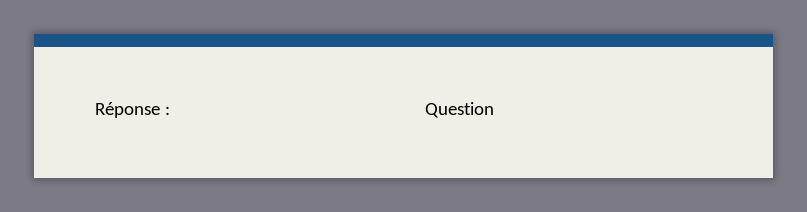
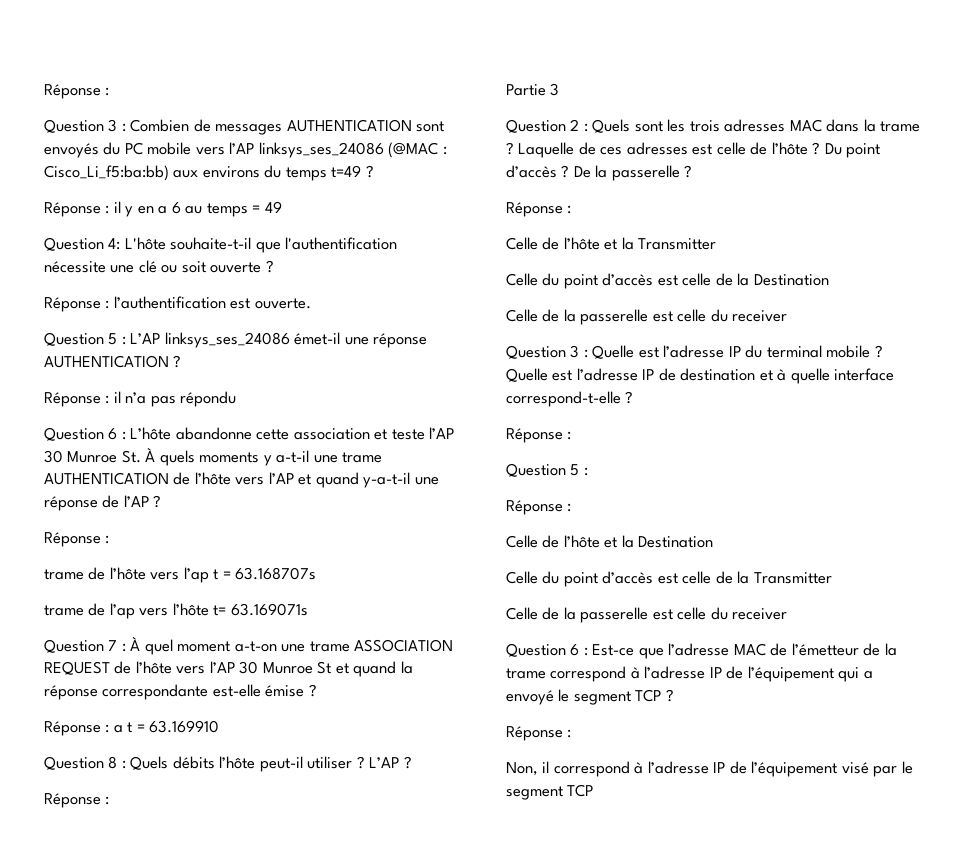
[95,102,170,118] [425,102,494,118] Réponse : // Question -> [44,84,110,99] [44,119,445,135] [44,142,447,158] [44,165,374,181] [44,201,282,217] [44,237,398,253] [44,260,274,273] [44,296,311,312] [44,332,428,348] [44,355,182,368] [44,391,237,407] [44,427,455,441] [44,447,383,466] [44,472,439,488] [44,495,162,511] [44,532,110,547] [44,567,317,583] [44,603,308,619] [44,636,454,655] [44,661,413,677] [44,684,317,700] [44,720,220,736] [44,756,412,772] [44,793,110,808] [506,83,560,96] [506,119,921,133] [506,142,881,158] [506,165,693,181] [506,202,572,217] [506,237,717,250] [506,273,829,289] [506,309,788,325] [506,345,883,359] [506,368,895,384] [506,391,634,407] [506,428,572,443] [506,463,588,477] [506,500,572,515] [506,535,714,548] [506,571,832,587] [506,607,788,623] [506,643,897,659] [506,666,873,682] [506,689,674,705] [506,726,572,741] [506,761,913,777] [506,784,594,800] Réponse : // Question 3 : Combien de messages AUTHENTICATION sont envoyés du PC mobile vers l’AP linksys_ses_24086 (@MAC : Cisco_Li_f5:ba:bb) aux environs du temps t=49 ? // Réponse : il y en a 6 au temps = 49 // Question 4: L'hôte souhaite-t-il que l'authentification nécessite une clé ou soit ouverte ? // Réponse : l’authentification est ouverte. // Question 5 : L’AP linksys_ses_24086 émet-il une réponse AUTHENTICATION ? // Réponse : il n’a pas répondu // Question 6 : L’hôte abandonne cette association et teste l’AP 30 Munroe St. À quels moments y a-t-il une trame AUTHENTICATION de l’hôte vers l’AP et quand y-a-t-il une réponse de l’AP ? // Réponse : // trame de l’hôte vers l’ap t = 63.168707s // trame de l’ap vers l’hôte t= 63.169071s // Question 7 : À quel moment a-t-on une trame ASSOCIATION REQUEST de l’hôte vers l’AP 30 Munroe St et quand la réponse correspondante est-elle émise ? // Réponse : a t = 63.169910 // Question 8 : Quels débits l’hôte peut-il utiliser ? L’AP ? // Réponse : // Partie 3 // Question 2 : Quels sont les trois adresses MAC dans la trame ? Laquelle de ces adresses est celle de l’hôte ? Du point d’accès ? De la passerelle ? // Réponse : // Celle de l’hôte et la Transmitter // Celle du point d’accès est celle de la Destination // Celle de la passerelle est celle du receiver // Question 3 : Quelle est l’adresse IP du terminal mobile ? Quelle est l’adresse IP de destination et à quelle interface correspond-t-elle ? // Réponse : // Question 5 : // Réponse : // Celle de l’hôte et la Destination // Celle du point d’accès est celle de la Transmitter // Celle de la passerelle est celle du receiver // Question 6 : Est-ce que l’adresse MAC de l’émetteur de la trame correspond à l’adresse IP de l’équipement qui a envoyé le segment TCP ? // Réponse : // Non, il correspond à l’adresse IP de l’équipement visé par le segment TCP

